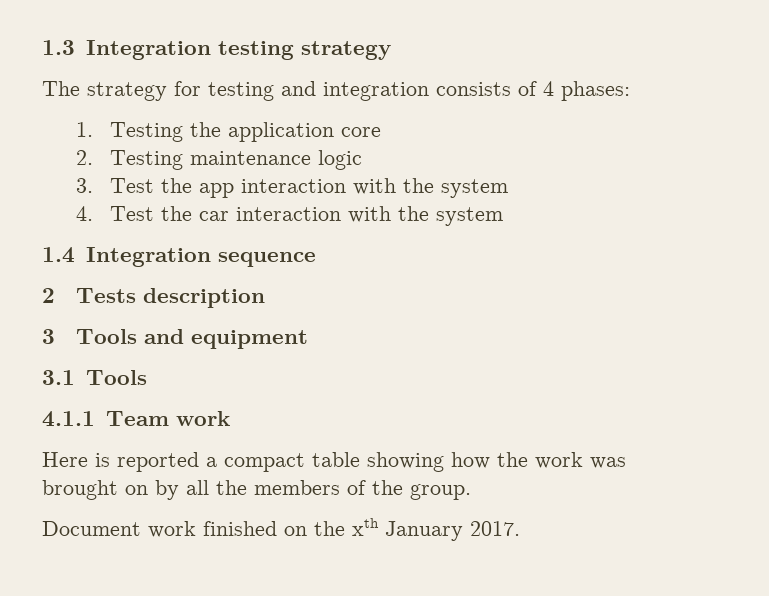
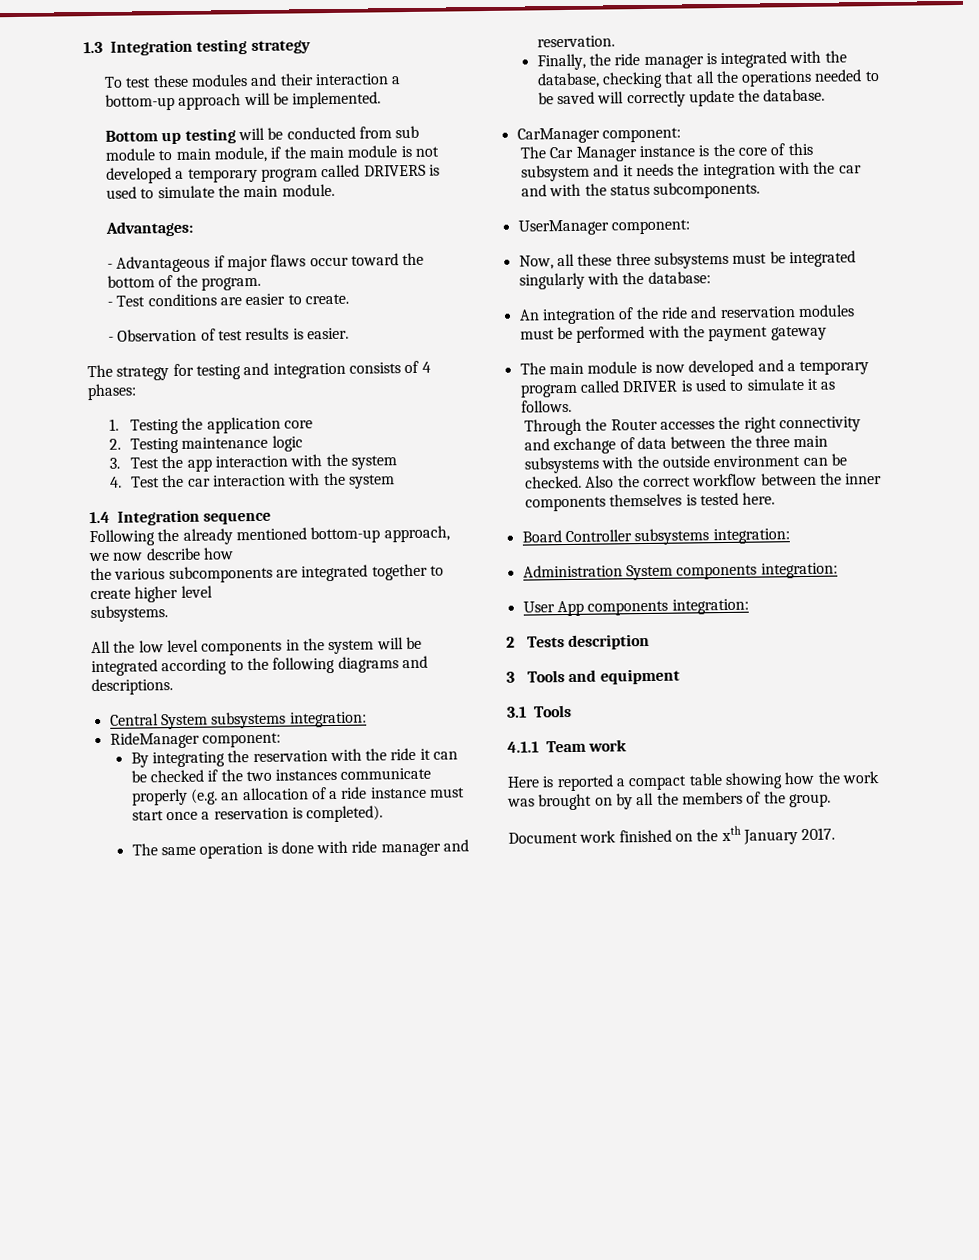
(391, 50) none -> [103,73,402,88] [104,91,382,111] [104,125,420,145] [104,145,439,163] [105,164,440,184] [105,183,335,199] [104,220,193,237] [106,252,425,273] [106,274,261,291] [106,293,349,307] [107,327,349,342] // To test these modules and their interaction a bottom-up approach will be implemented. // Bottom up testing will be conducted from sub module to main module, if the main module is not developed a temporary program called DRIVERS is used to simulate the main module. // Advantages: // - Advantageous if major flaws occur toward the bottom of the program. // - Test conditions are easier to create. // - Observation of test results is easier.
(316, 259) none -> [89,525,450,547] [88,547,234,562] [90,563,444,584] [90,585,213,603] [90,605,168,623] [91,636,422,656] [91,655,428,677] [91,678,173,696] [109,711,367,730] [109,731,281,749] [130,747,459,768] [130,767,432,783] [131,786,466,806] [131,805,384,823] [131,839,470,859] [536,35,615,48] [536,50,847,71] [536,69,880,89] [537,88,826,108] [516,127,681,144] [519,142,813,162] [520,161,862,182] [520,181,761,199] [517,219,690,236] [518,250,856,270] [518,271,711,290] [518,304,855,325] [519,325,827,343] [519,359,870,377] [519,377,836,398] [520,399,572,413] [523,416,861,436] [523,435,829,455] [523,453,847,474] [524,472,883,489] [524,492,776,512] [521,528,790,546] [522,562,838,581] [522,598,749,617] // Following the already mentioned bottom-up approach, we now describe how // the various subcomponents are integrated together to create higher level // subsystems. // All the low level components in the system will be integrated according to the following diagrams and descriptions. // Central System subsystems integration: // RideManager component: // By integrating the reservation with the ride it can be checked if the two instances communicate properly (e.g. an allocation of a ride instance must start once a reservation is completed). // The same operation is done with ride manager and reservation. // Finally, the ride manager is integrated with the database, checking that all the operations needed to be saved will correctly update the database. // CarManager component: // The Car Manager instance is the core of this subsystem and it needs the integration with the car and with the status subcomponents. // UserManager component: // Now, all these three subsystems must be integrated singularly with the database: // An integration of the ride and reservation modules must be performed with the payment gateway // The main module is now developed and a temporary program called DRIVER is used to simulate it as follows. // Through the Router accesses the right connectivity and exchange of data between the three main subsystems with the outside environment can be checked. Also the correct workflow between the inner components themselves is tested here. // Board Controller subsystems integration: // Administration System components integration: // User App components integration:

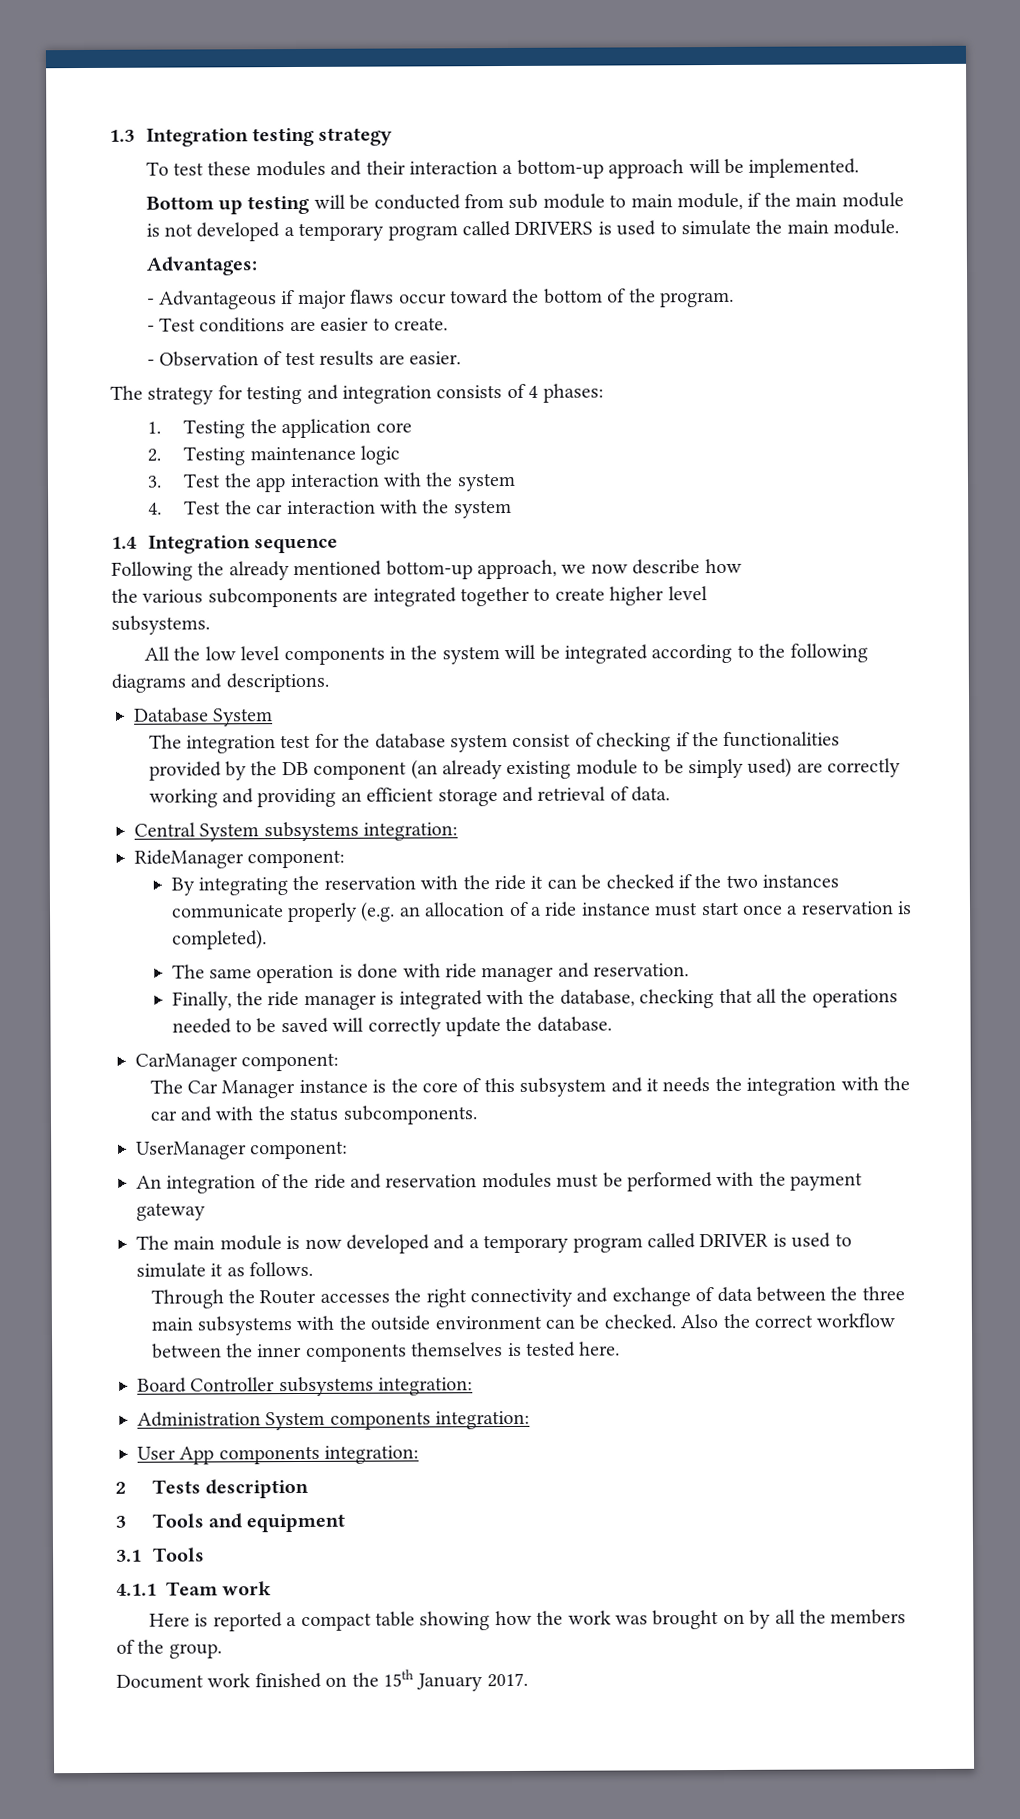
[292,328,304,340] is -> [378,354,405,365] are
(173, 687) none -> [134,707,274,727] [148,731,841,754] [148,757,902,781] [148,786,671,808] // Database System // The integration test for the database system consist of checking if the functionalities provided by the DB component (an already existing module to be simply used) are correctly working and providing an efficient storage and retrieval of data.
[518,250,856,270] [518,271,711,290] // Now, all these three subsystems must be integrated singularly with the database: -> (349, 1150) none
[720,825,741,842] xth -> [383,1669,414,1687] 15th

